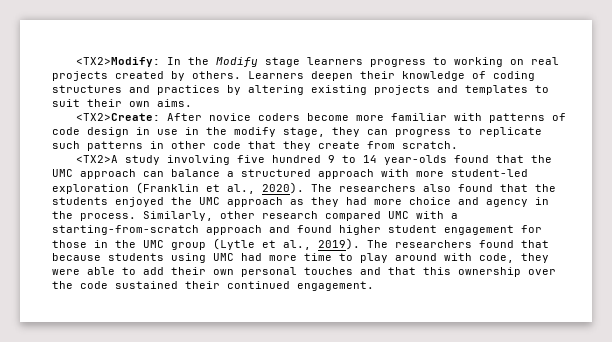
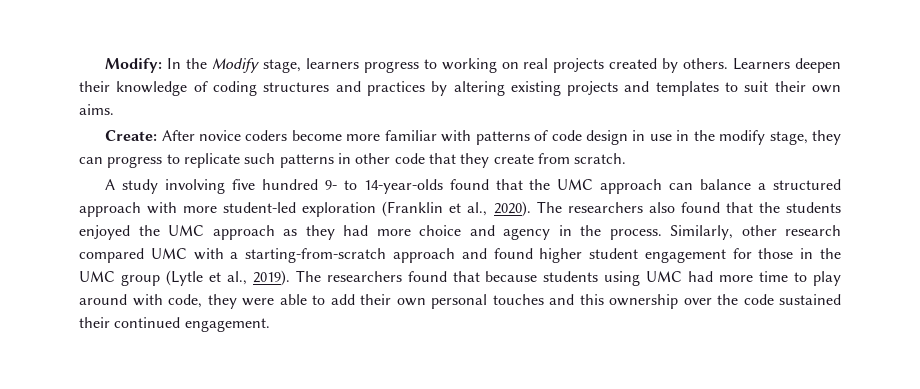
[75,57,160,67] <TX2>Modify: -> [105,58,163,73] Modify:
[264,57,300,67] stage -> [262,59,301,73] stage,
[75,113,160,121] <TX2>Create: -> [105,130,158,141] Create:
[75,155,118,163] <TX2>A -> [105,179,116,190] A
[327,155,447,165] 9 to 14 year-olds -> [324,179,443,194] 9- to 14-year-olds
[388,267,416,275] that -> (574, 299) none

